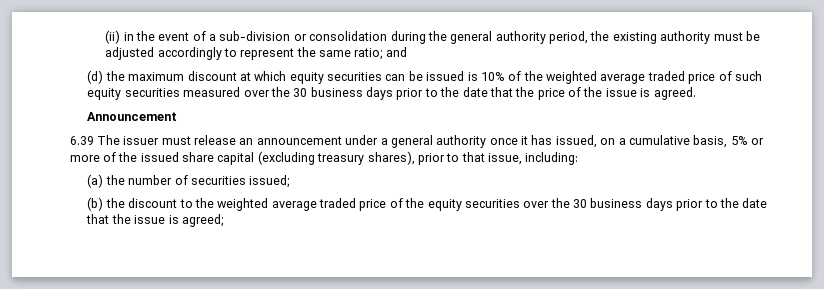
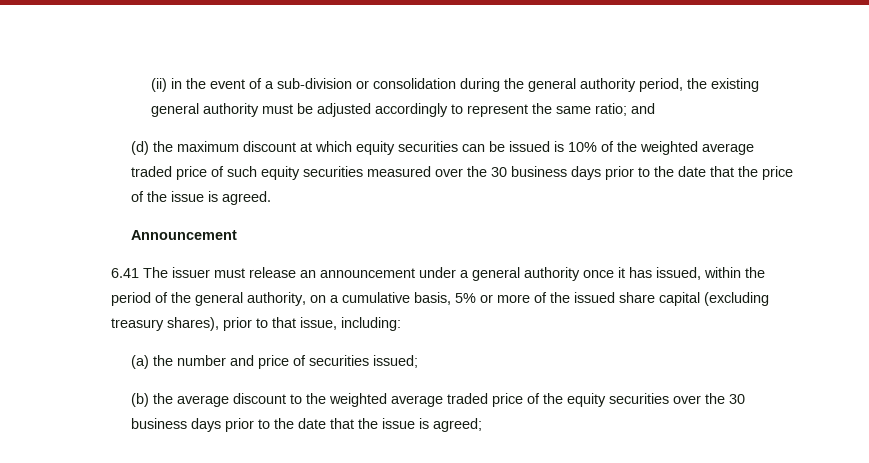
(657, 38) none -> [150,103,199,117] general
[69,136,94,145] 6.39 -> [110,268,139,278] 6.41
(597, 141) none -> [703,267,765,278] [110,292,306,306] within the period of the general authority,
(173, 180) none -> [229,355,289,369] and price
(125, 203) none -> [176,395,229,407] average

